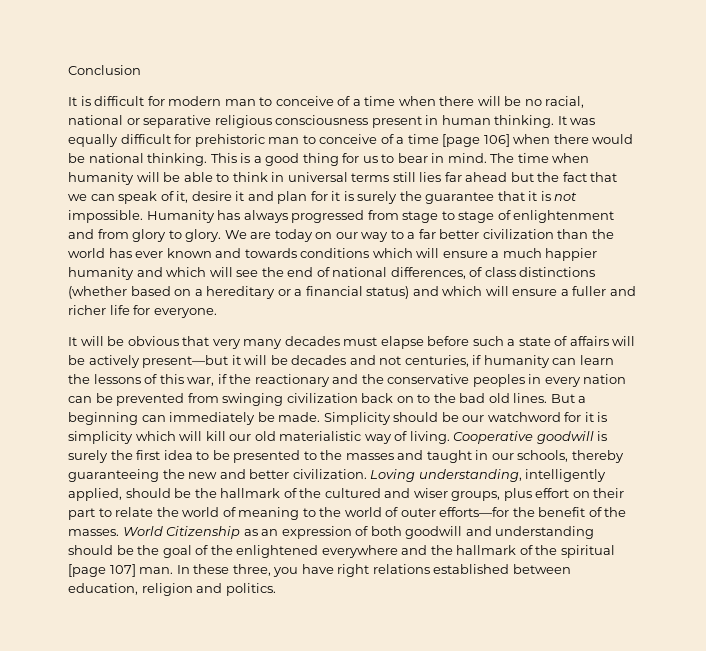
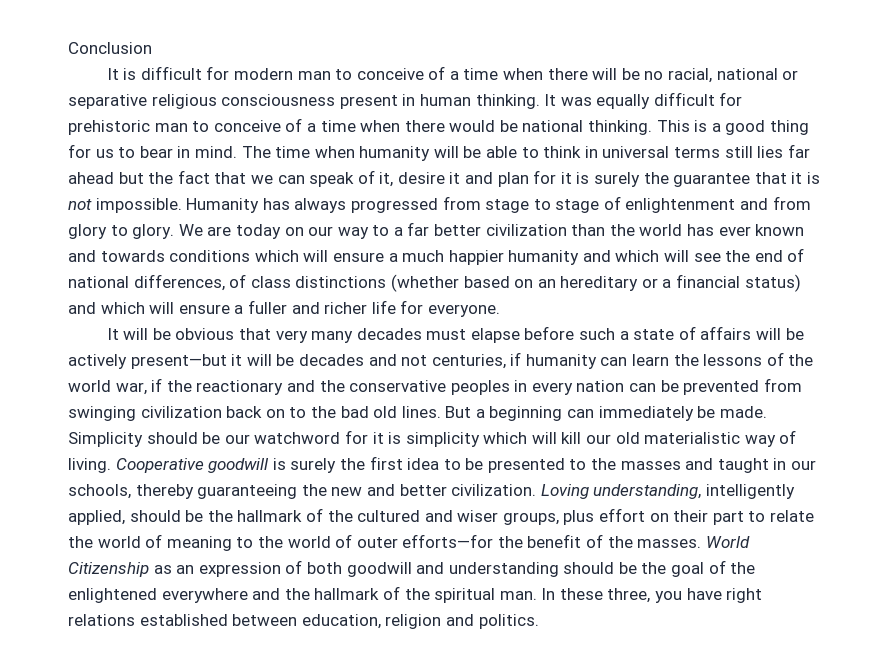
[442,134,510,147] [page 106] -> (356, 126) none
[194,289,203,296] a -> [537,279,556,288] an
[159,374,184,384] this -> [788,354,814,366] [68,380,111,392] the world
[68,564,136,577] [page 107] -> (496, 595) none

